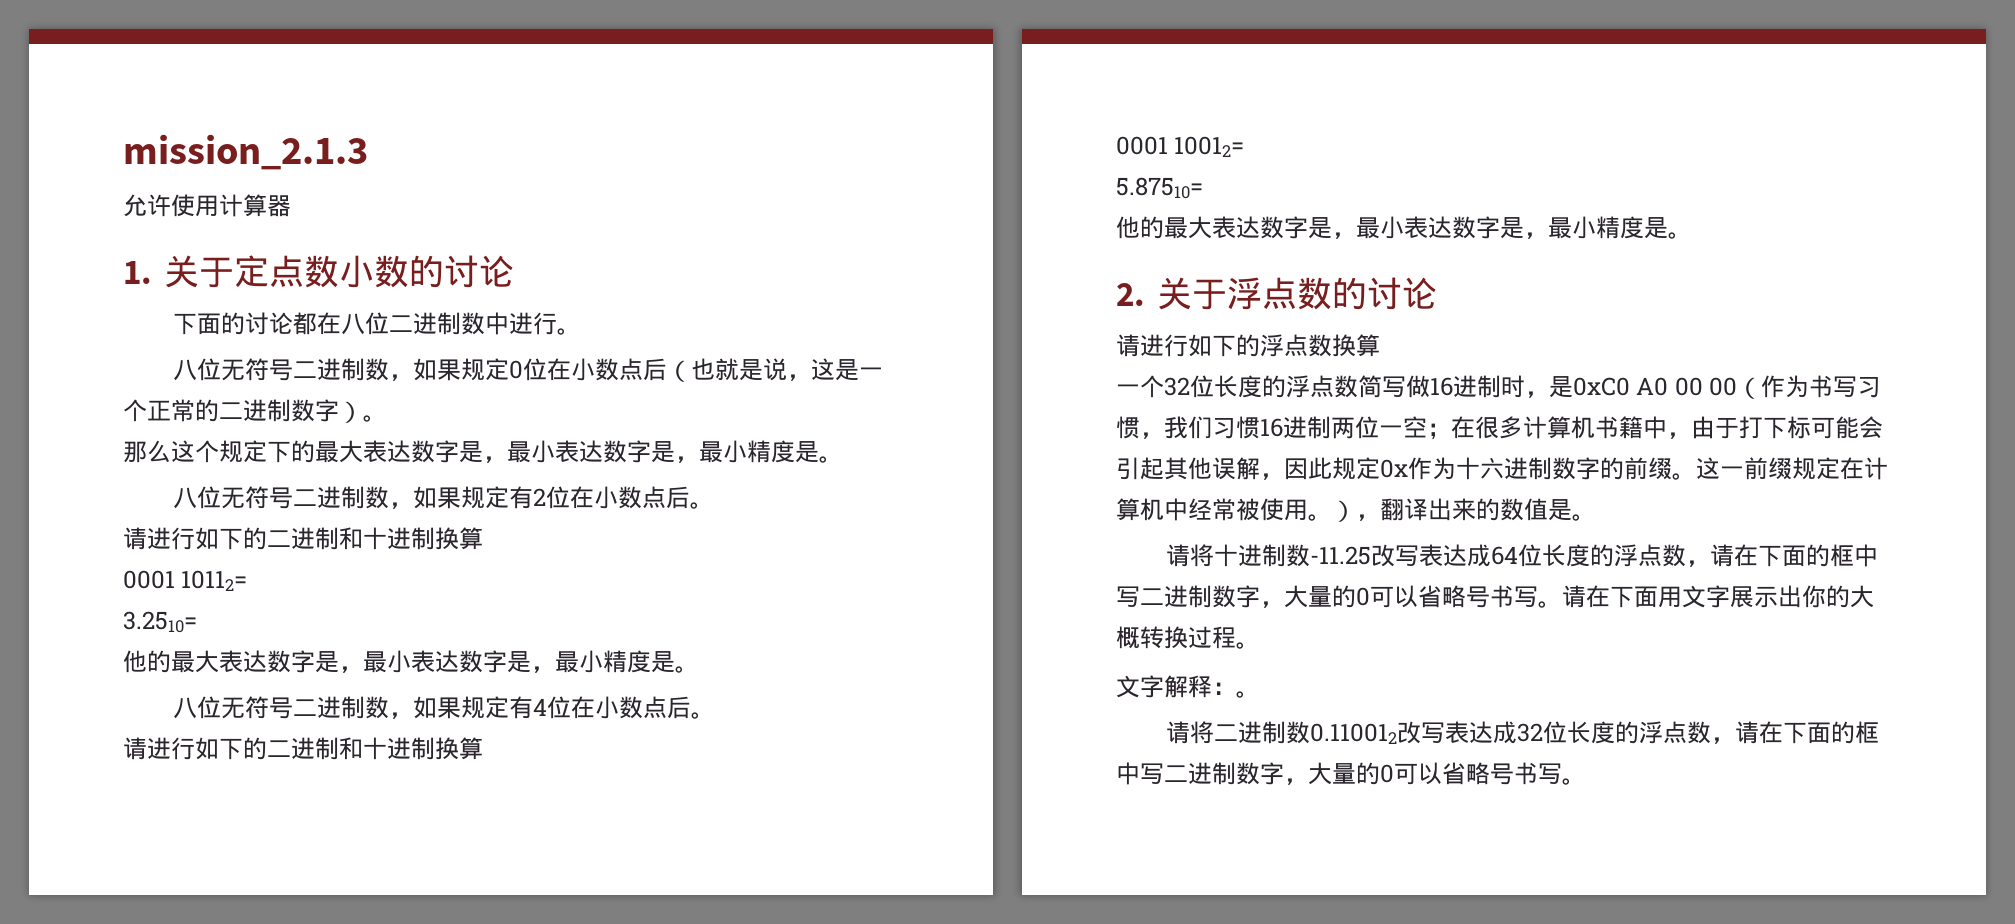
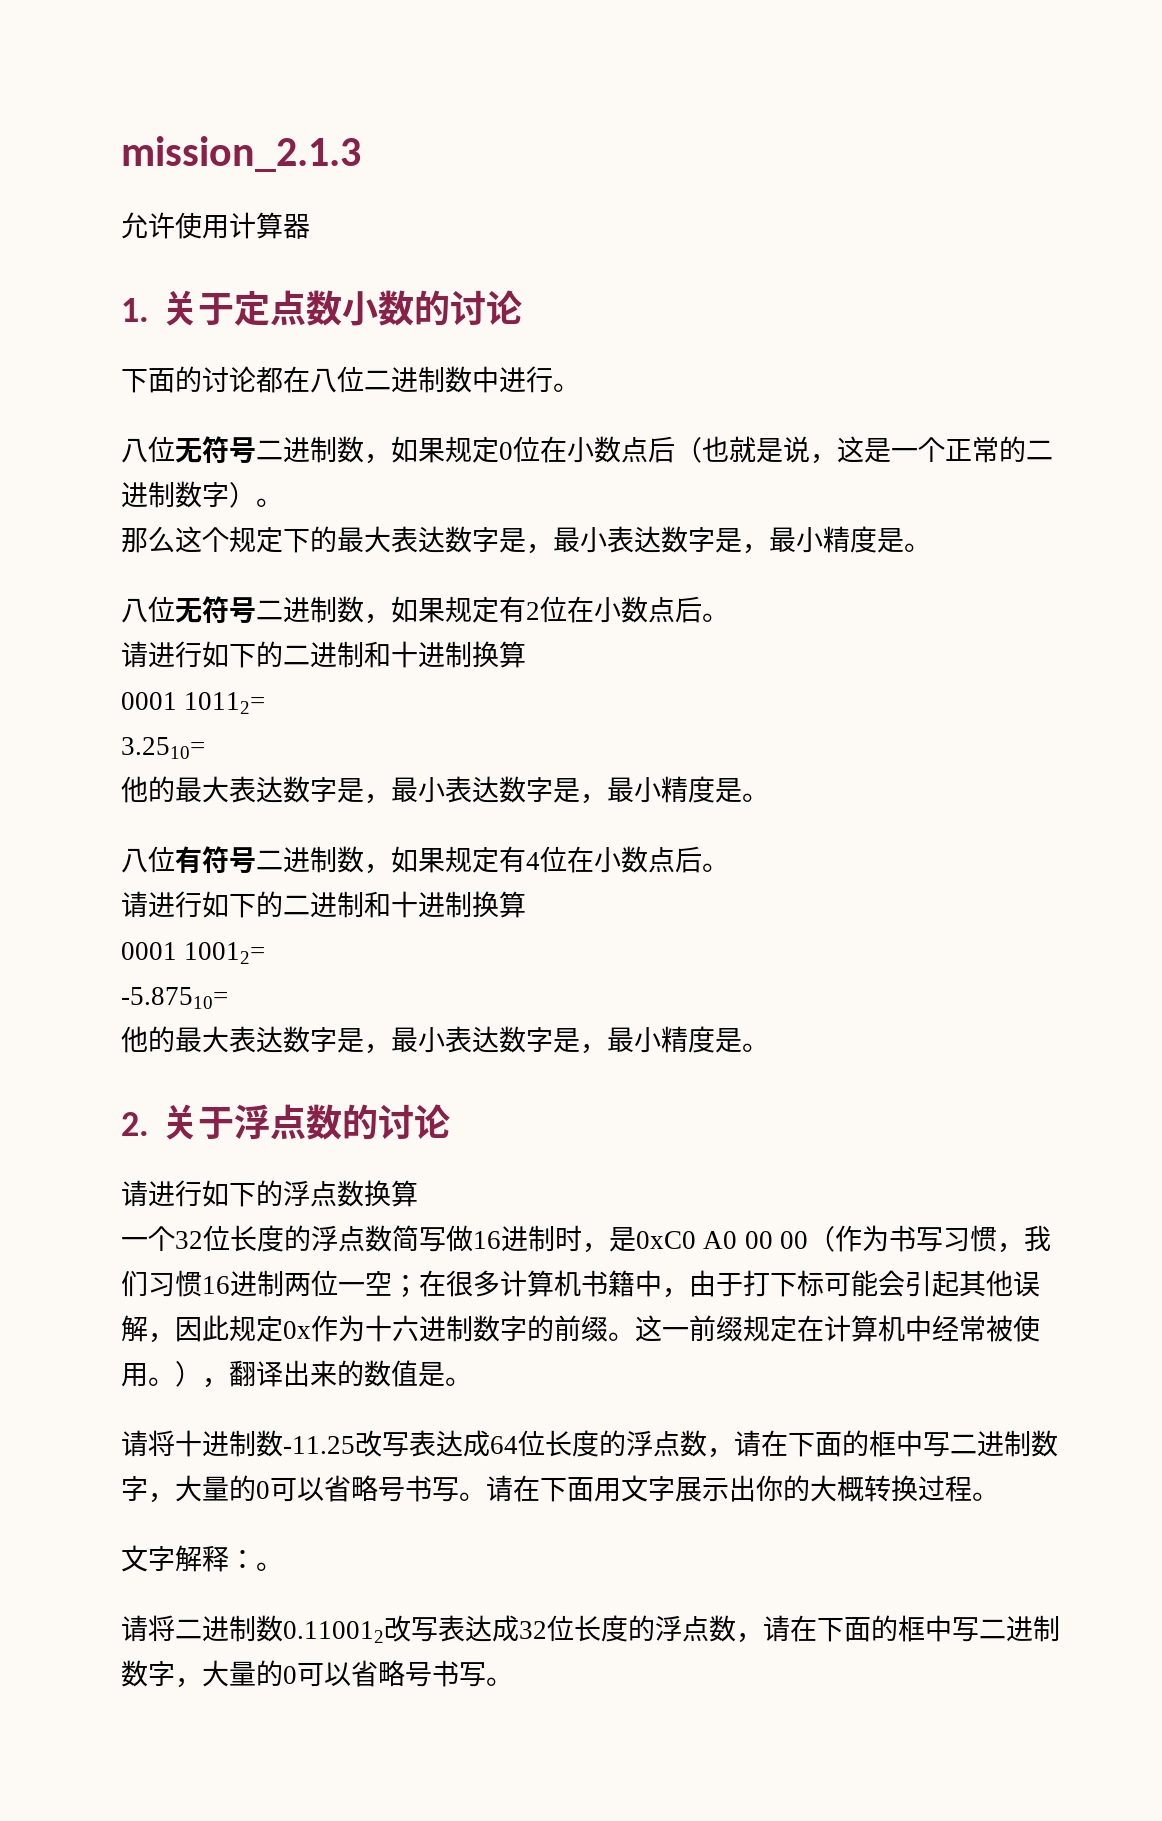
[220,697,245,719] 无 -> [175,846,202,873] 有
[1116,177,1203,199] 5.87510= -> [121,987,228,1009] -5.87510=

